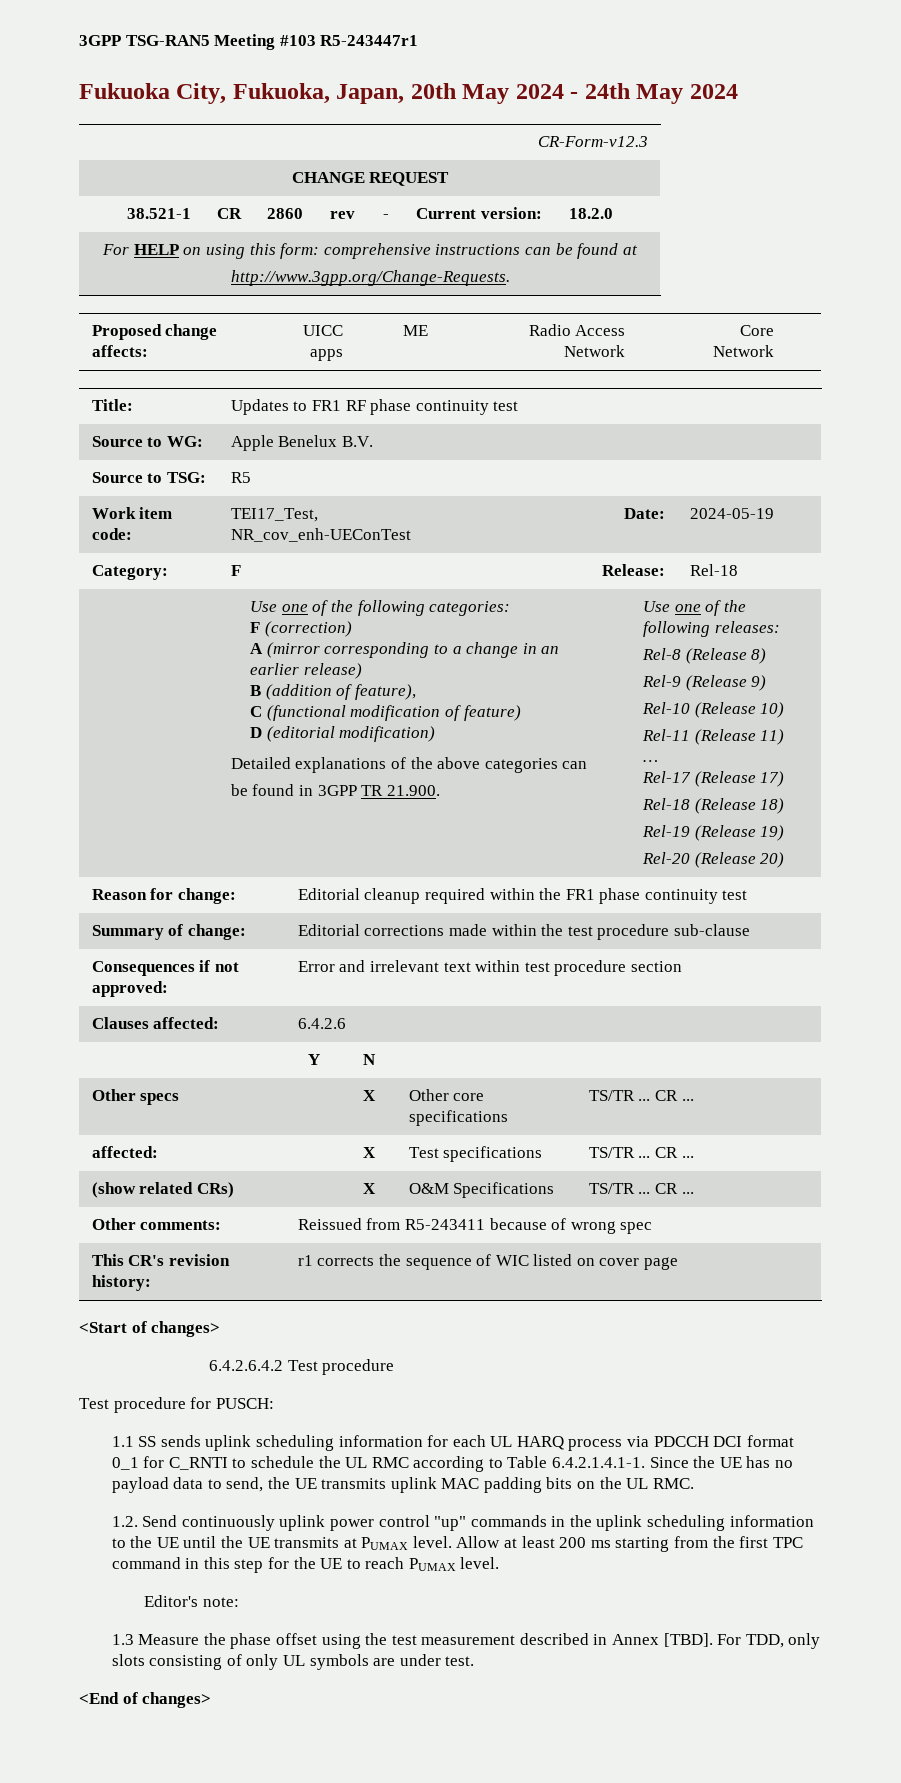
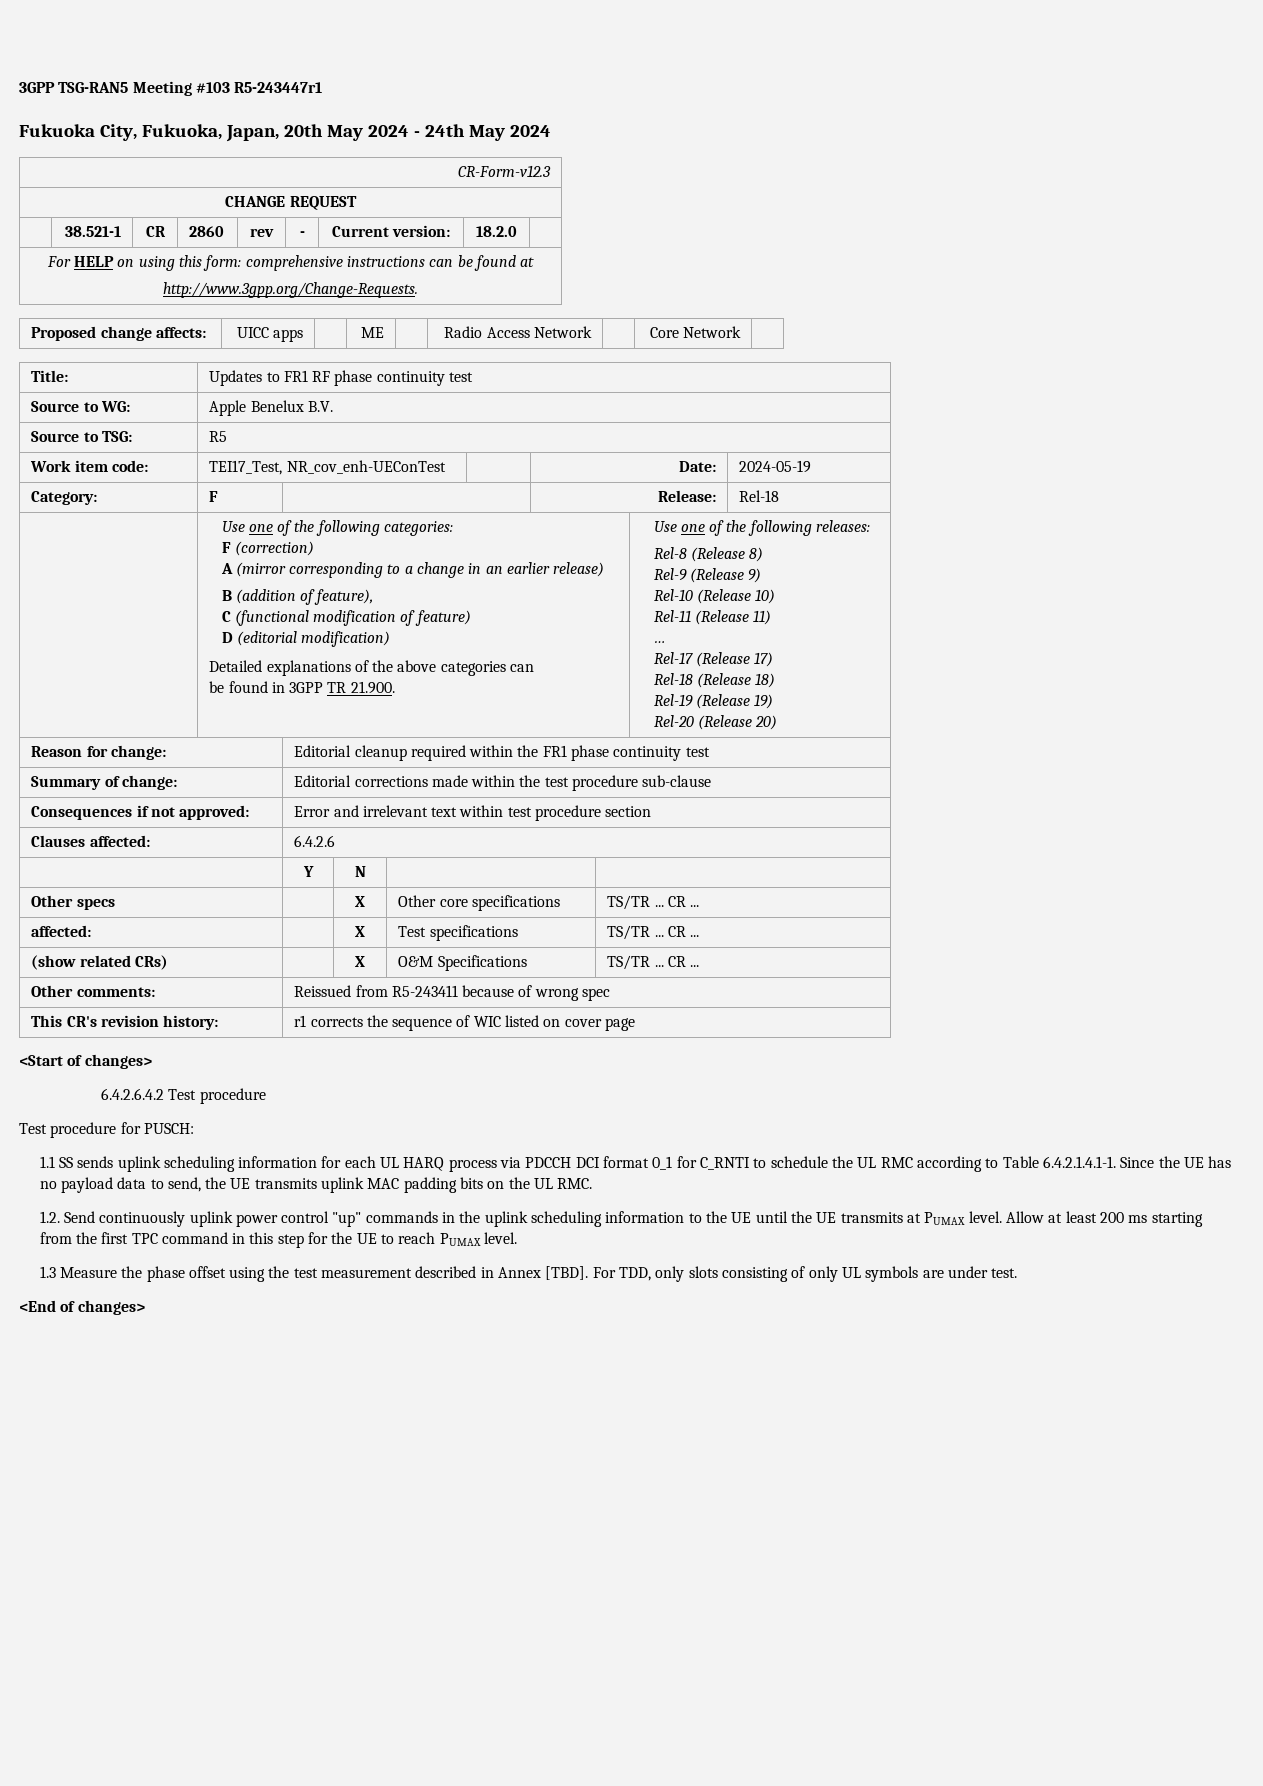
[144,1595,239,1607] // Editor's note: -> (518, 1238) none

